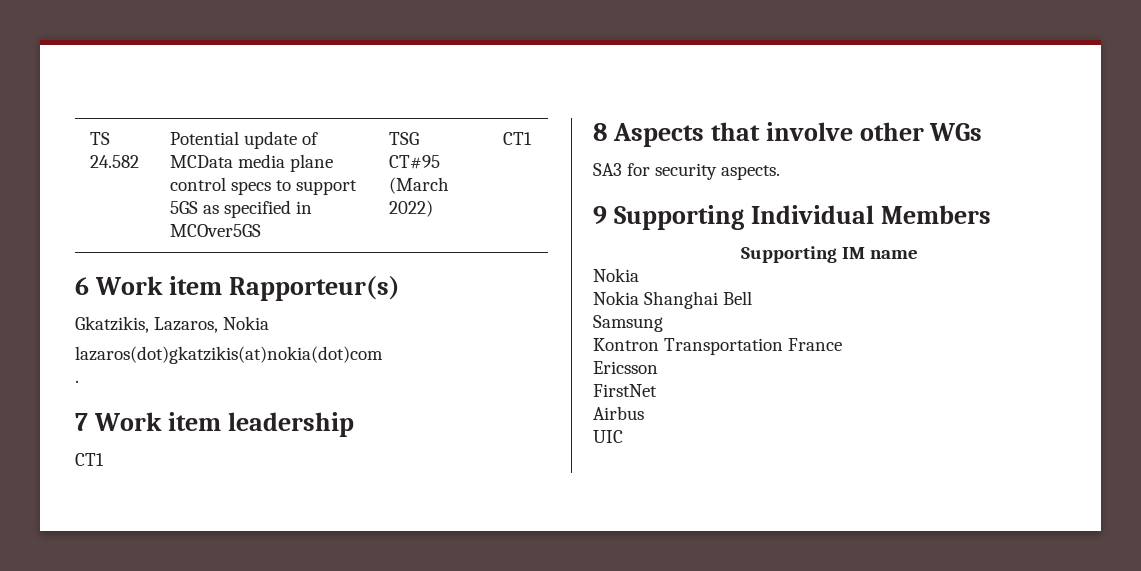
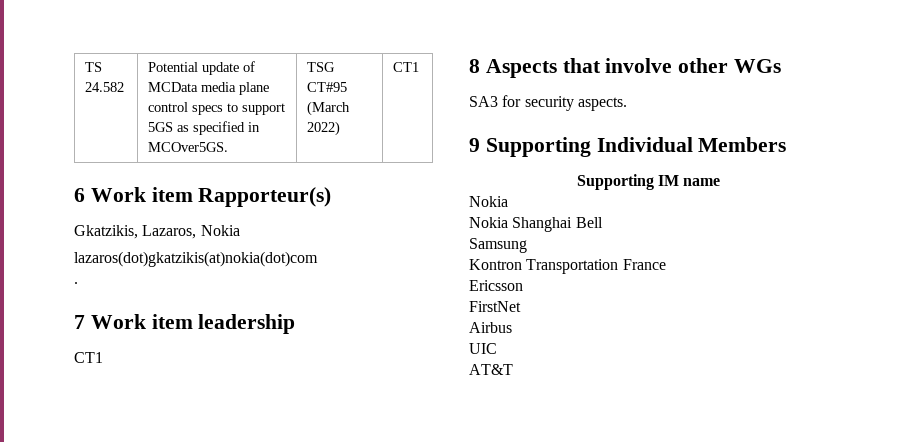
[169,224,261,237] MCOver5GS -> [148,142,229,152] MCOver5GS.
(623, 436) none -> [469,364,513,375] // AT&T

